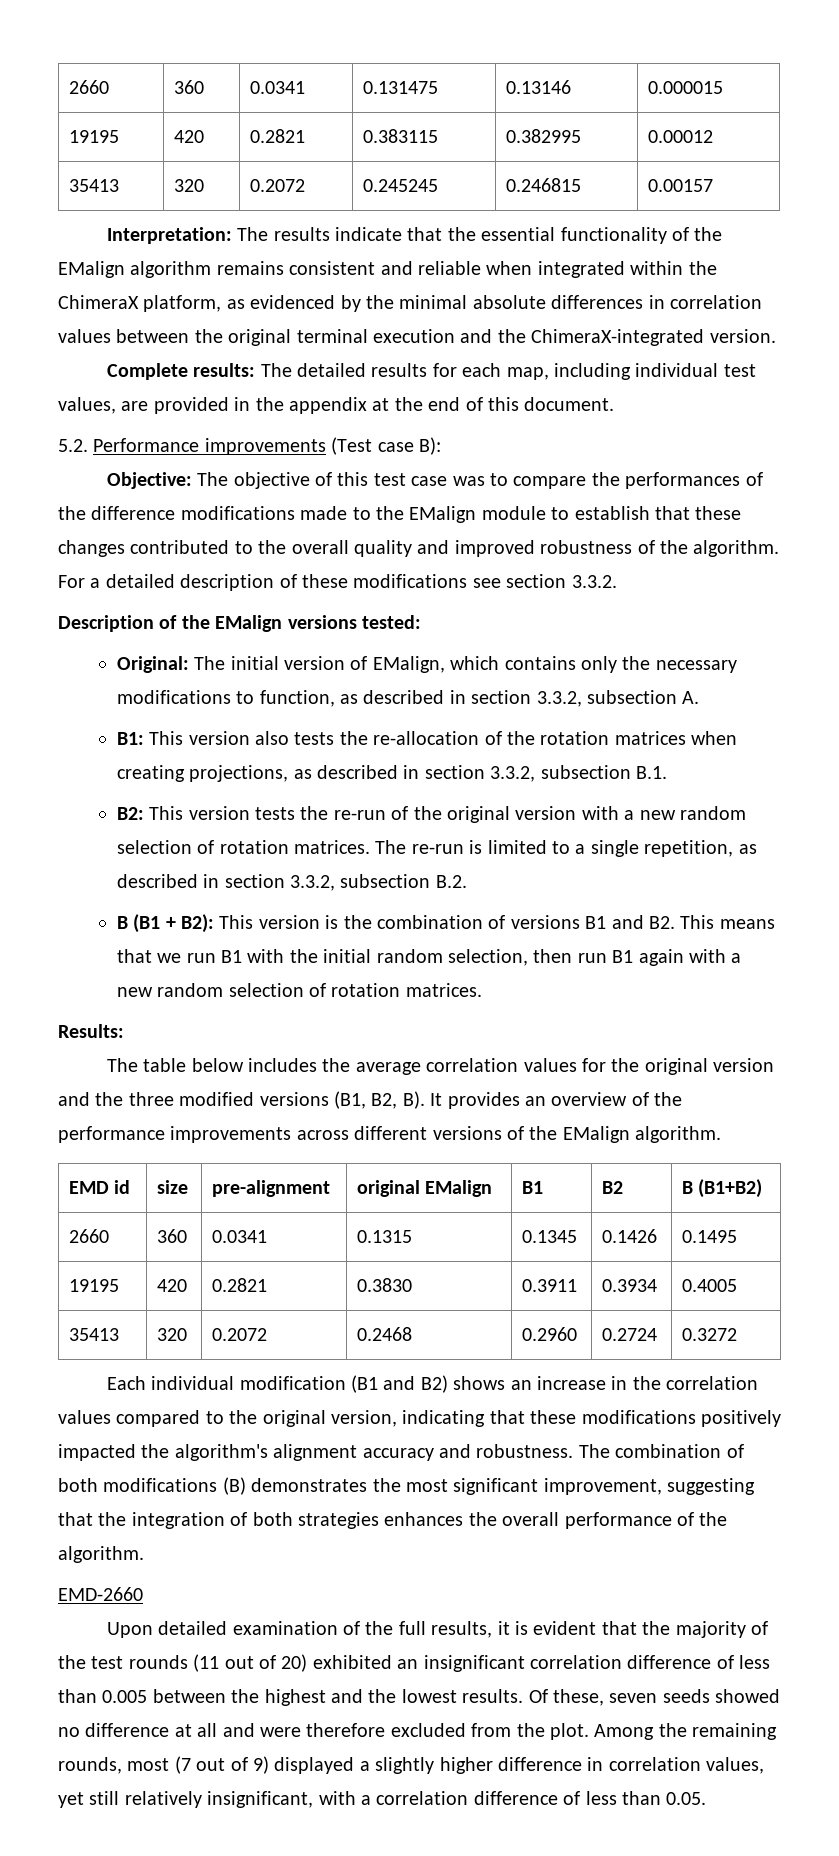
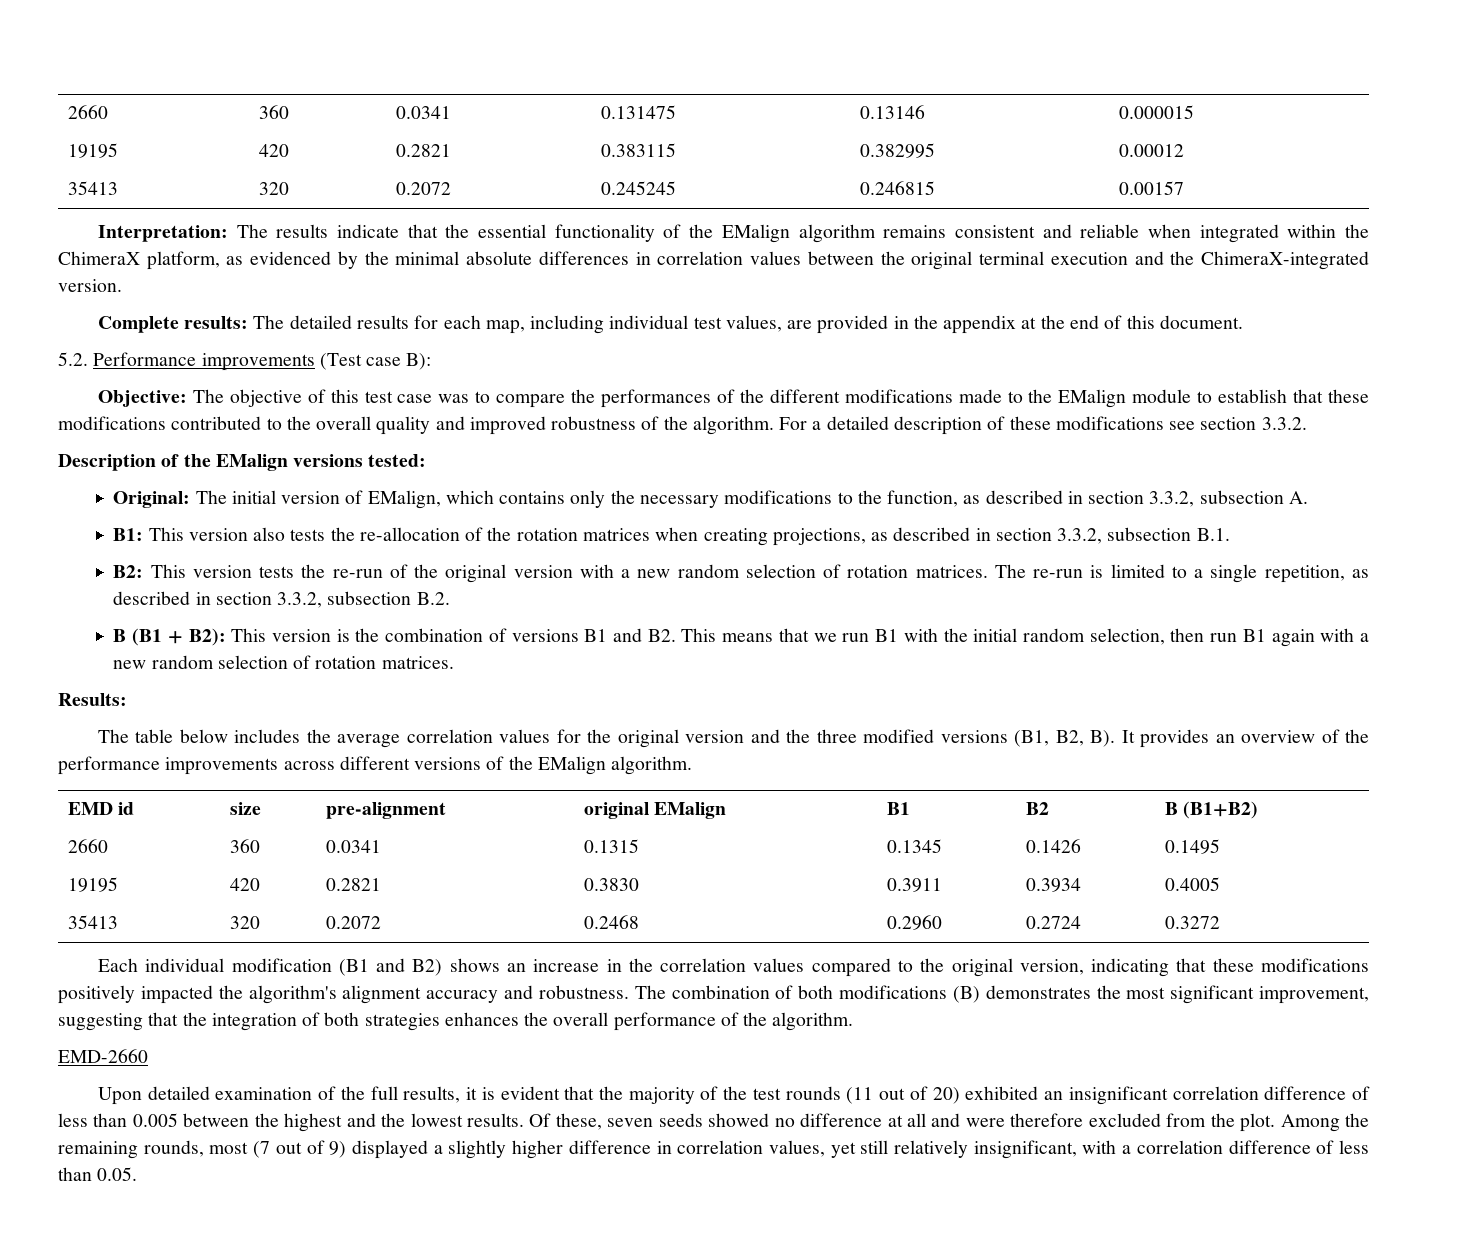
[91,506,176,520] difference -> [769,389,840,403] different
[58,540,125,557] changes -> [58,416,166,430] modifications
(255, 697) none -> [857,490,882,504] the

